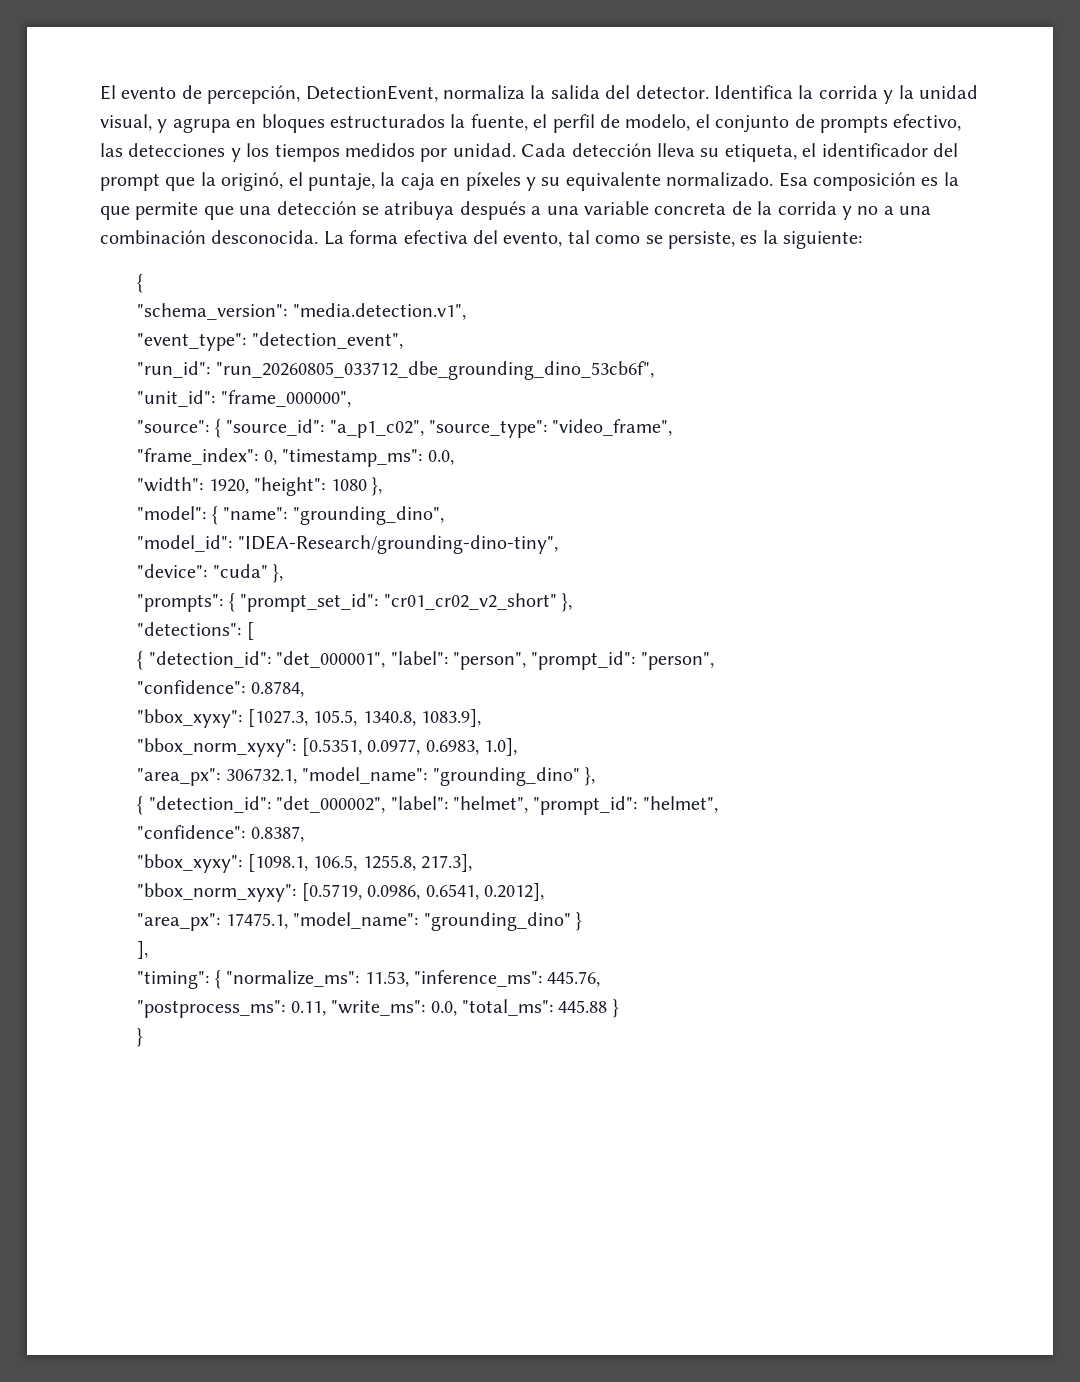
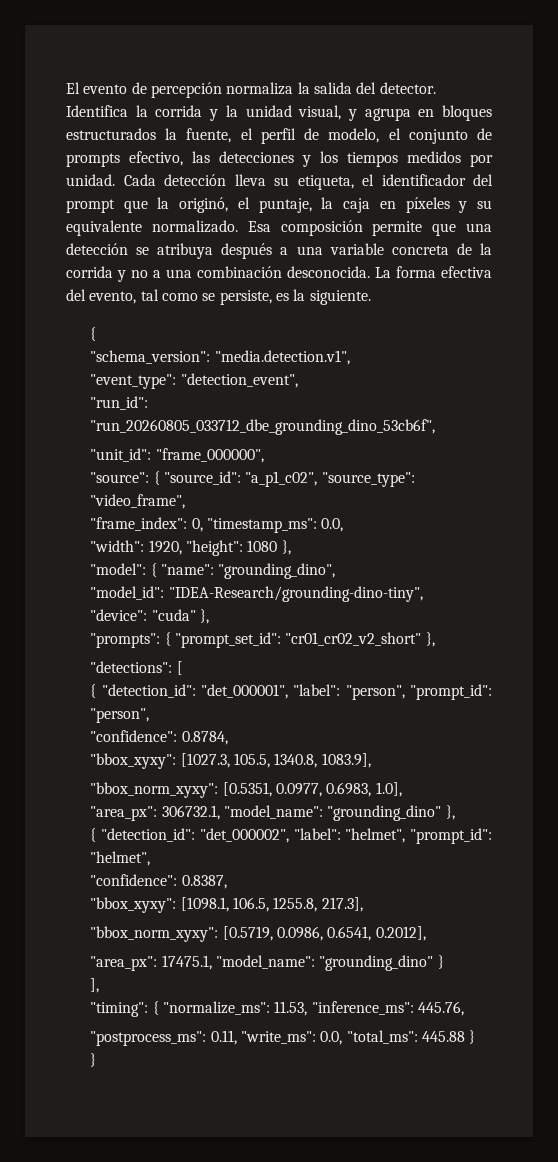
[207,85,438,104] percepción, DetectionEvent, -> [150,82,222,98] percepción
[921,172,959,186] [100,206,130,220] es la que -> (363, 228) none
[783,231,863,249] siguiente: -> [309,290,371,305] siguiente.

